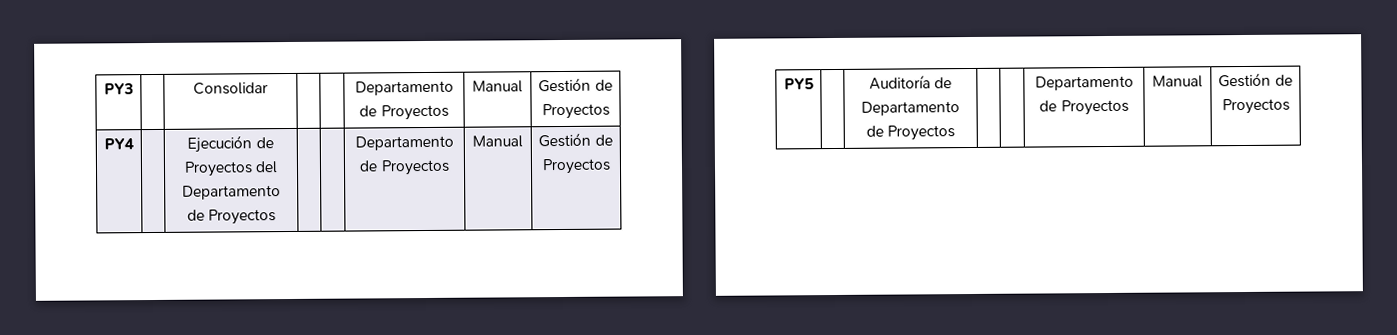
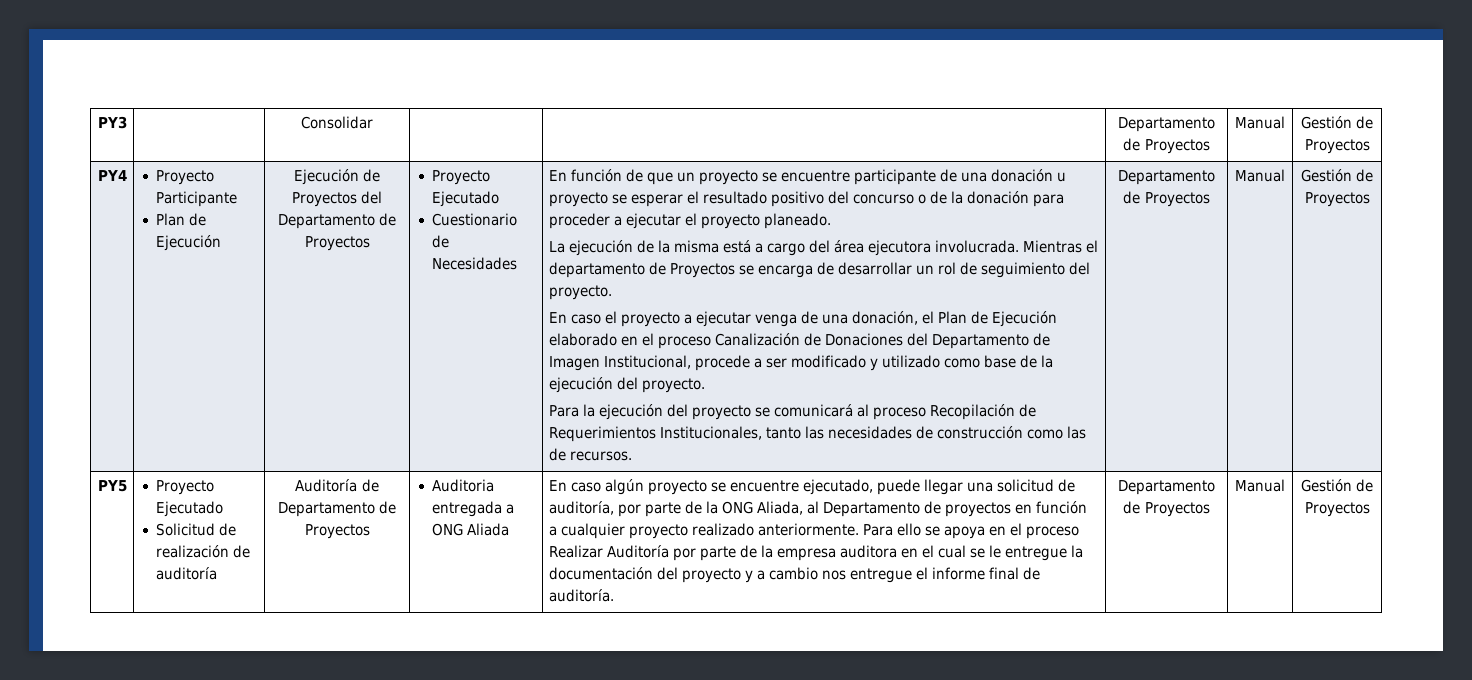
(134, 144) none -> [156,170,215,185] [156,191,238,207] [156,213,207,226] [156,235,222,251] Proyecto Participante // Plan de Ejecución
(277, 217) | -> [432,170,491,185] [432,191,500,207] [432,213,518,226] [432,235,450,248] [432,257,518,270] [548,169,1067,185] [548,191,1065,207] [548,213,831,229] [548,240,1099,256] [548,262,1091,278] [548,285,612,300] [548,311,1058,327] [548,333,1051,349] [548,355,1054,371] [548,377,705,393] [548,404,1037,420] [548,426,1087,442] [548,448,632,461] Proyecto Ejecutado // Cuestionario de Necesidades | En función de que un proyecto se encuentre participante de una donación u proyecto se esperar el resultado positivo del concurso o de la donación para proceder a ejecutar el proyecto planeado. // La ejecución de la misma está a cargo del área ejecutora involucrada. Mientras el departamento de Proyectos se encarga de desarrollar un rol de seguimiento del proyecto. // En caso el proyecto a ejecutar venga de una donación, el Plan de Ejecución elaborado en el proceso Canalización de Donaciones del Departamento de Imagen Institucional, procede a ser modificado y utilizado como base de la ejecución del proyecto. // Para la ejecución del proyecto se comunicará al proceso Recopilación de Requerimientos Institucionales, tanto las necesidades de construcción como las de recursos.
(814, 84) none -> [156,480,215,495] [156,501,224,517] [156,523,237,536] [156,545,251,558] [156,567,218,580] Proyecto Ejecutado // Solicitud de realización de auditoría
(956, 133) | -> [432,479,495,492] [432,501,515,517] [432,523,510,536] [548,479,1076,495] [548,501,1088,517] [548,523,1080,539] [548,545,1084,561] [548,567,1041,583] [548,589,614,602] Auditoria entregada a ONG Aliada | En caso algún proyecto se encuentre ejecutado, puede llegar una solicitud de auditoría, por parte de la ONG Aliada, al Departamento de proyectos en función a cualquier proyecto realizado anteriormente. Para ello se apoya en el proceso Realizar Auditoría por parte de la empresa auditora en el cual se le entregue la documentación del proyecto y a cambio nos entregue el informe final de auditoría.

